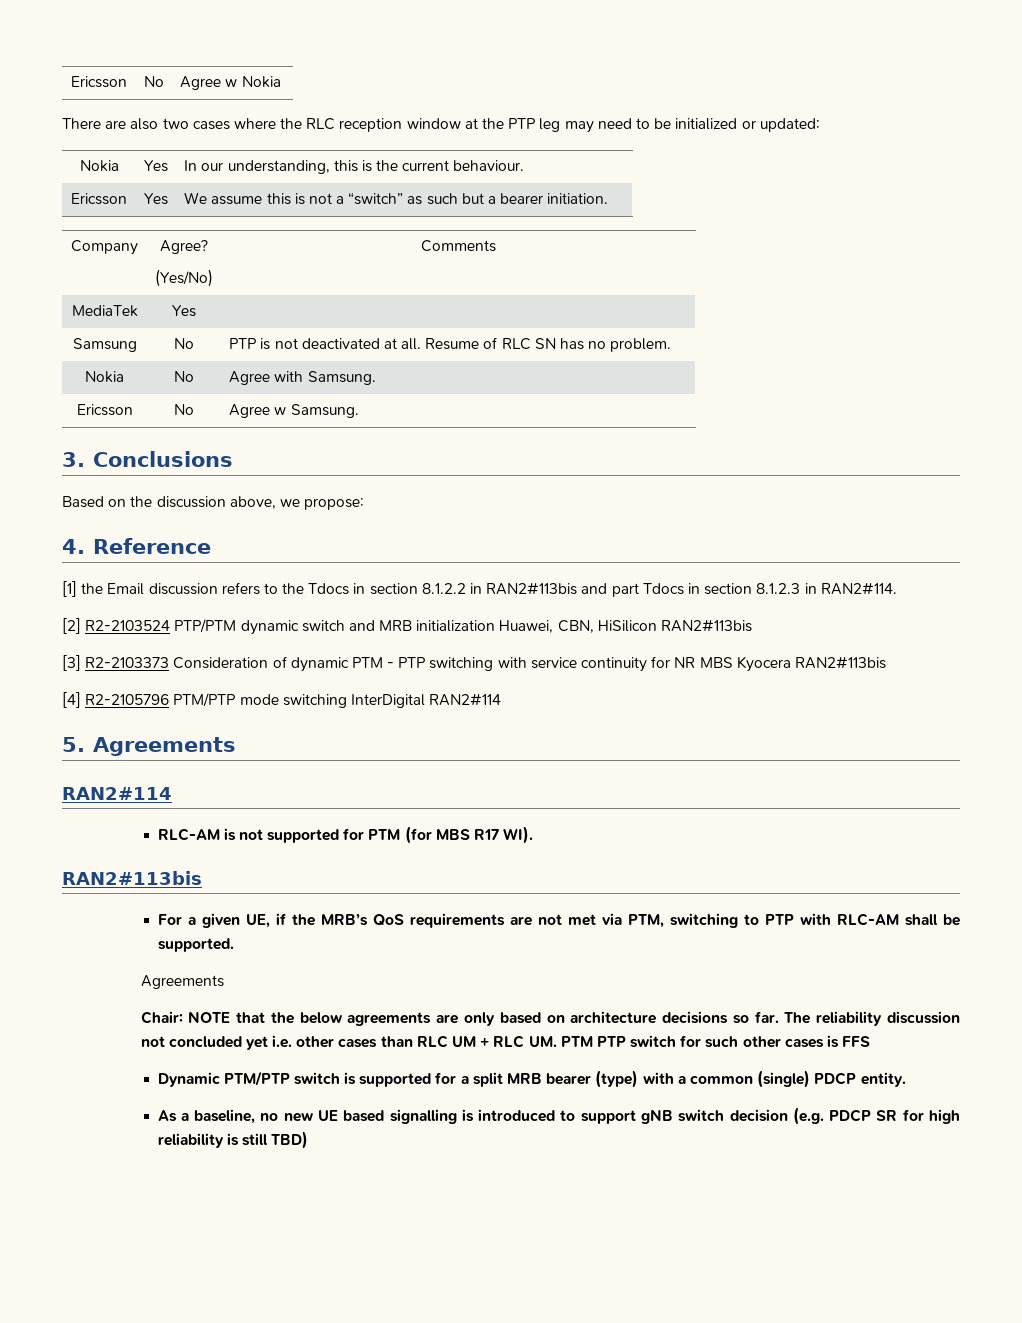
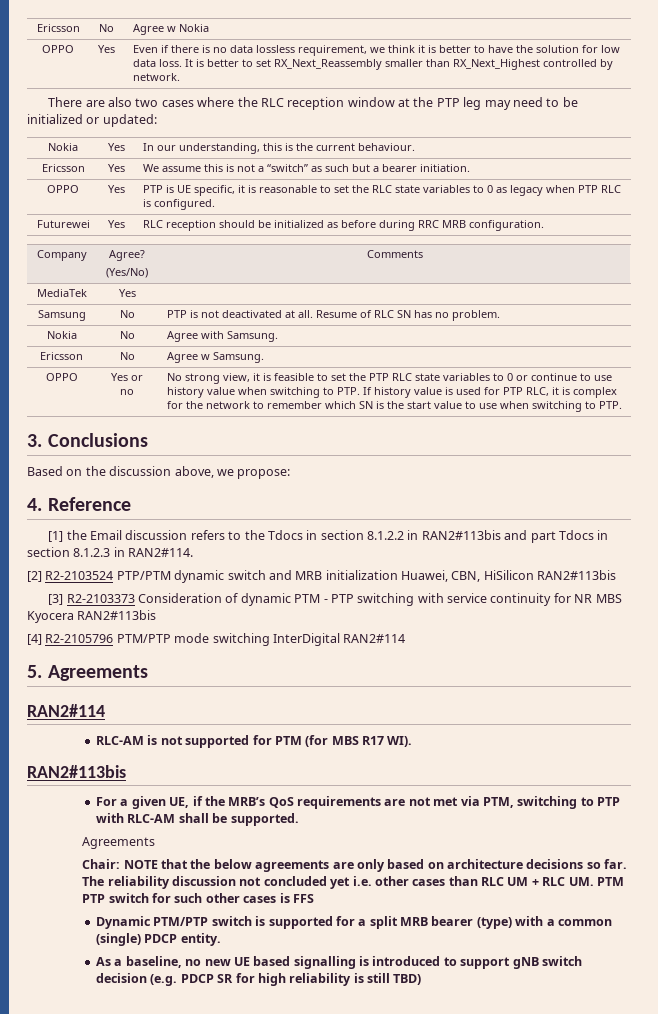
(281, 82) none -> [42,45,74,53] [98,45,115,53] [132,45,620,56] [132,59,613,70] [132,73,180,81] // OPPO | Yes | Even if there is no data lossless requirement, we think it is better to have the solution for low data loss. It is better to set RX_Next_Reassembly smaller than RX_Next_Highest controlled by network.
(609, 198) none -> [47,185,79,193] [108,185,125,193] [142,185,621,196] [142,199,215,210] [36,220,90,228] [108,220,125,228] [142,220,544,231] // OPPO | Yes | PTP is UE specific, it is reasonable to set the RLC state variables to 0 as legacy when PTP RLC is configured. // Futurewei | Yes | RLC reception should be initialized as before during RRC MRB configuration.
(359, 411) none -> [45,373,78,381] [111,373,143,381] [120,389,134,395] [166,373,612,384] [166,387,617,398] [166,401,622,412] // OPPO | Yes or no | No strong view, it is feasible to set the PTP RLC state variables to 0 or continue to use history value when switching to PTP. If history value is used for PTP RLC, it is complex for the network to remember which SN is the start value to use when switching to PTP.

